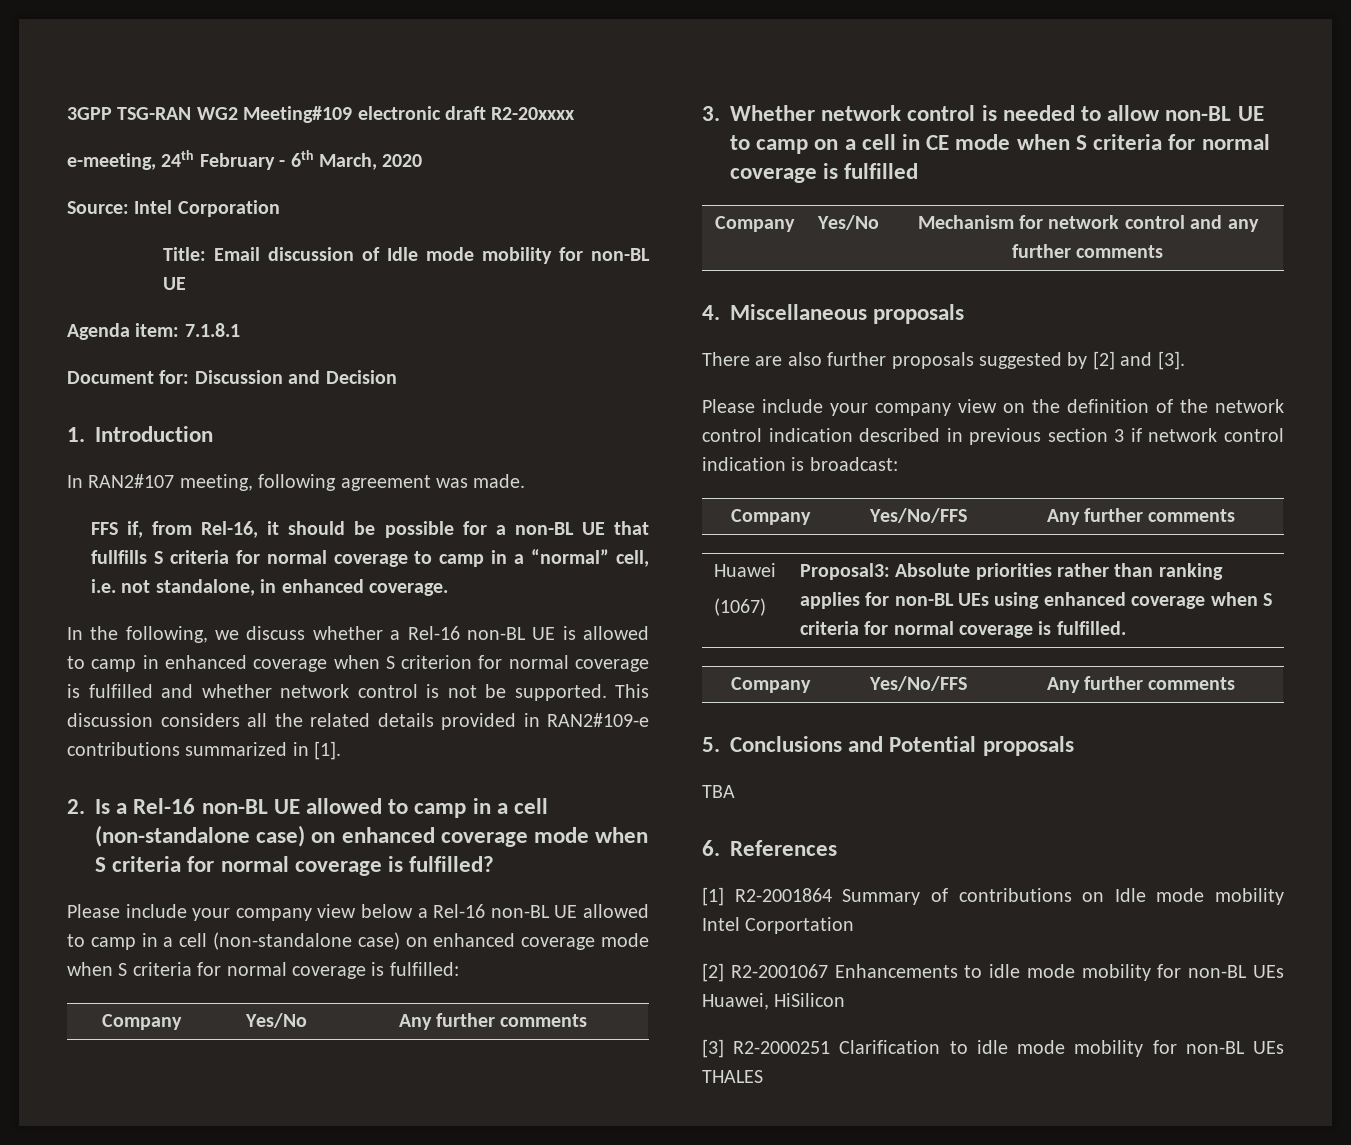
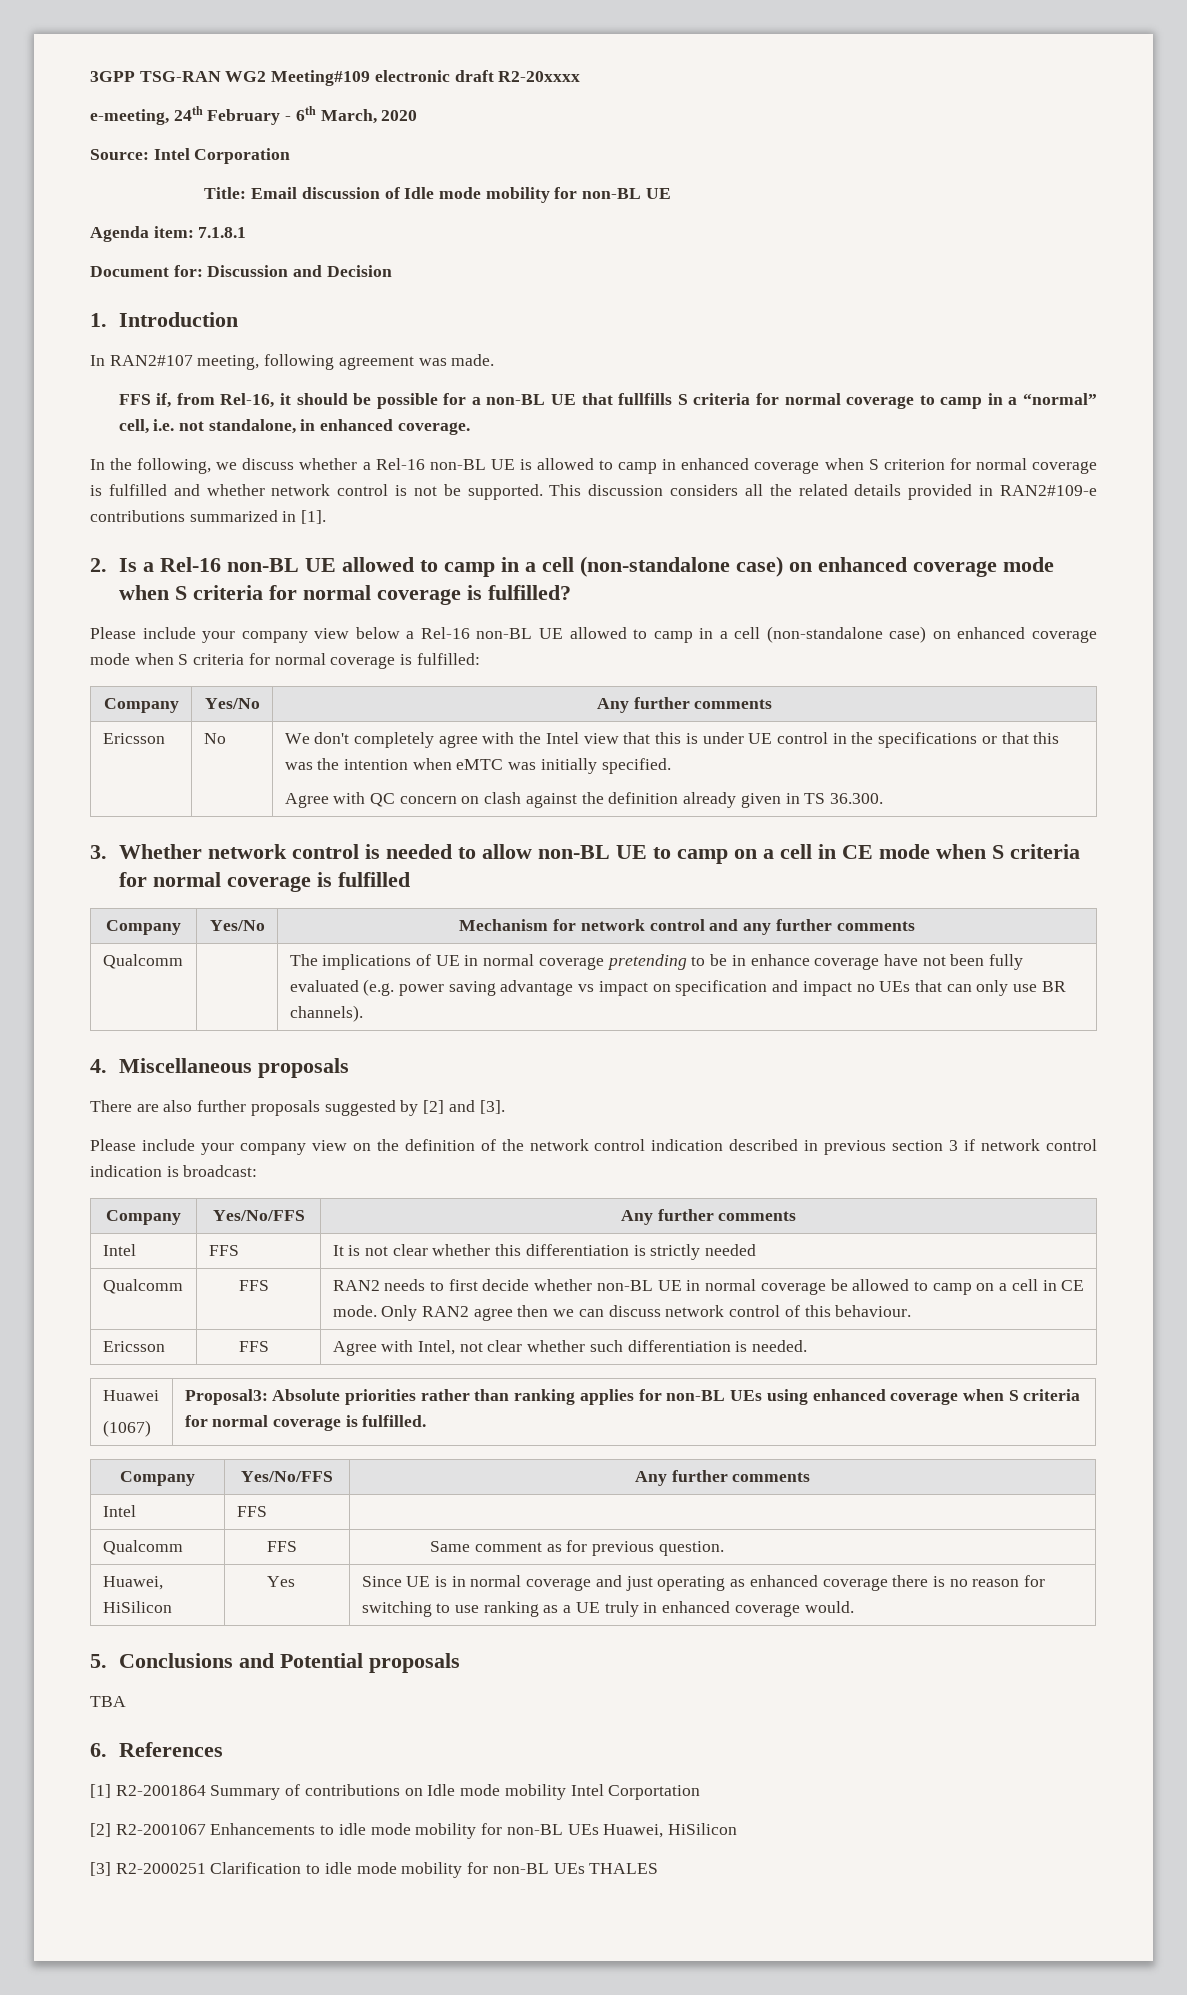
(588, 1020) none -> [102,733,165,744] [203,733,226,744] [284,732,1060,748] [284,758,671,774] [284,792,883,808] // Ericsson | No | We don't completely agree with the Intel view that this is under UE control in the specifications or that this was the intention when eMTC was initially specified. // Agree with QC concern on clash against the definition already given in TS 36.300.
(1164, 251) none -> [102,954,183,969] [289,954,1024,970] [289,979,1066,996] [289,1005,363,1022] // Qualcomm | | The implications of UE in normal coverage pretending to be in enhance coverage have not been fully evaluated (e.g. power saving advantage vs impact on specification and impact no UEs that can only use BR channels).
(1236, 515) none -> [102,1244,136,1256] [208,1245,239,1256] [332,1244,757,1260] [102,1279,183,1294] [238,1280,269,1291] [332,1279,1085,1295] [332,1305,912,1321] [102,1341,165,1352] [238,1341,269,1352] [332,1340,808,1356] // Intel | FFS | It is not clear whether this differentiation is strictly needed // Qualcomm | FFS | RAN2 needs to first decide whether non-BL UE in normal coverage be allowed to camp on a cell in CE mode. Only RAN2 agree then we can discuss network control of this behaviour. // Ericsson | FFS | Agree with Intel, not clear whether such differentiation is needed.
(1236, 683) none -> [102,1505,136,1517] [236,1506,267,1517] [102,1540,183,1555] [266,1541,297,1552] [430,1540,724,1556] [102,1576,163,1590] [102,1601,172,1613] [266,1576,295,1587] [361,1575,1046,1591] [361,1601,854,1617] // Intel | FFS | // Qualcomm | FFS | Same comment as for previous question. // Huawei, HiSilicon | Yes | Since UE is in normal coverage and just operating as enhanced coverage there is no reason for switching to use ranking as a UE truly in enhanced coverage would.

